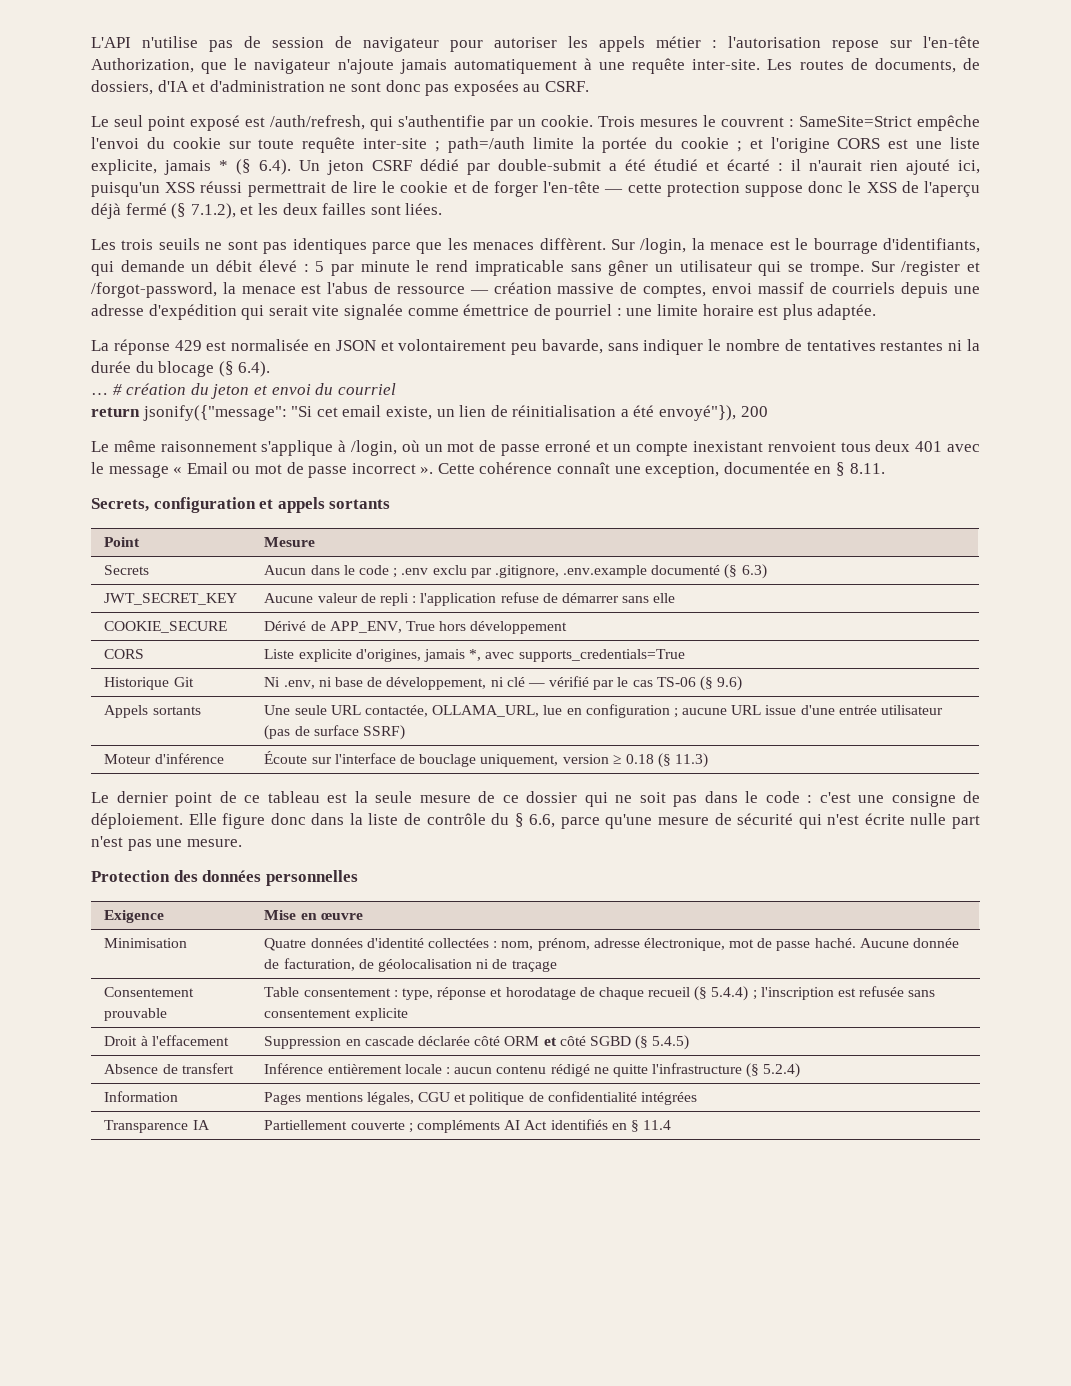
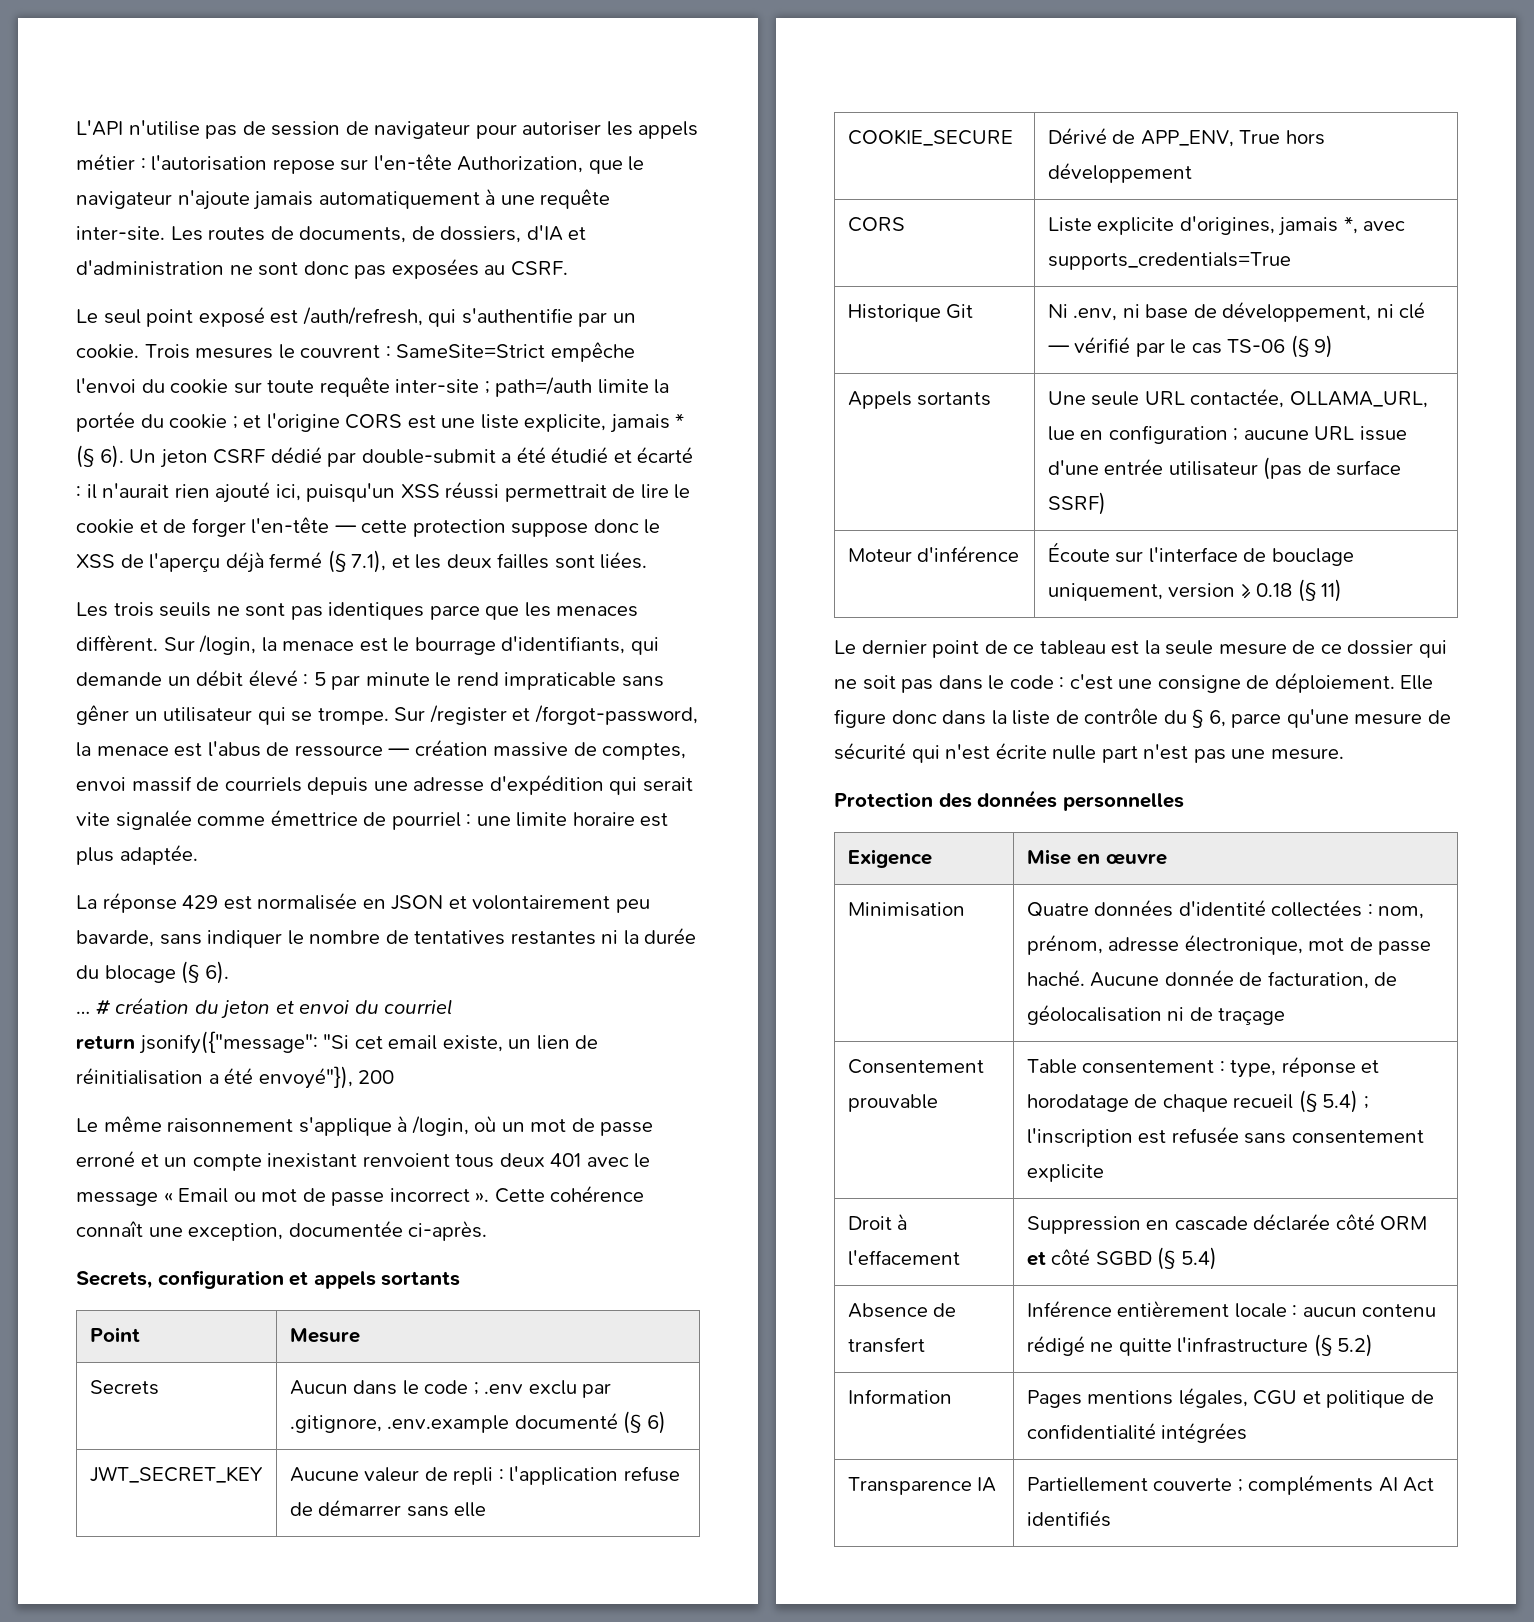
[259,159,291,175] 6.4). -> [99,445,124,468] 6).
[190,203,236,219] 7.1.2), -> [351,550,387,573] 7.1),
[238,361,271,377] 6.4). -> [204,961,229,984] 6).
[814,462,885,476] en § 8.11. -> [408,1220,488,1241] ci-après.
[741,564,767,579] 6.3) -> [646,1411,666,1434] 6)
[717,676,743,691] 9.6) -> [1314,335,1334,358] 9)
[675,753,709,768] 11.3) -> [1321,579,1343,602] 11)
[529,814,556,828] 6.6, -> [1208,710,1226,727] 6,
[711,986,749,1001] 5.4.4) -> [1322,1090,1359,1113] 5.4)
[652,1035,690,1050] 5.4.5) -> [1180,1247,1217,1270] 5.4)
[763,1063,801,1078] 5.2.4) -> [1337,1334,1374,1357] 5.2)
[611,1120,672,1132] en § 11.4 -> (1111, 1518) none

